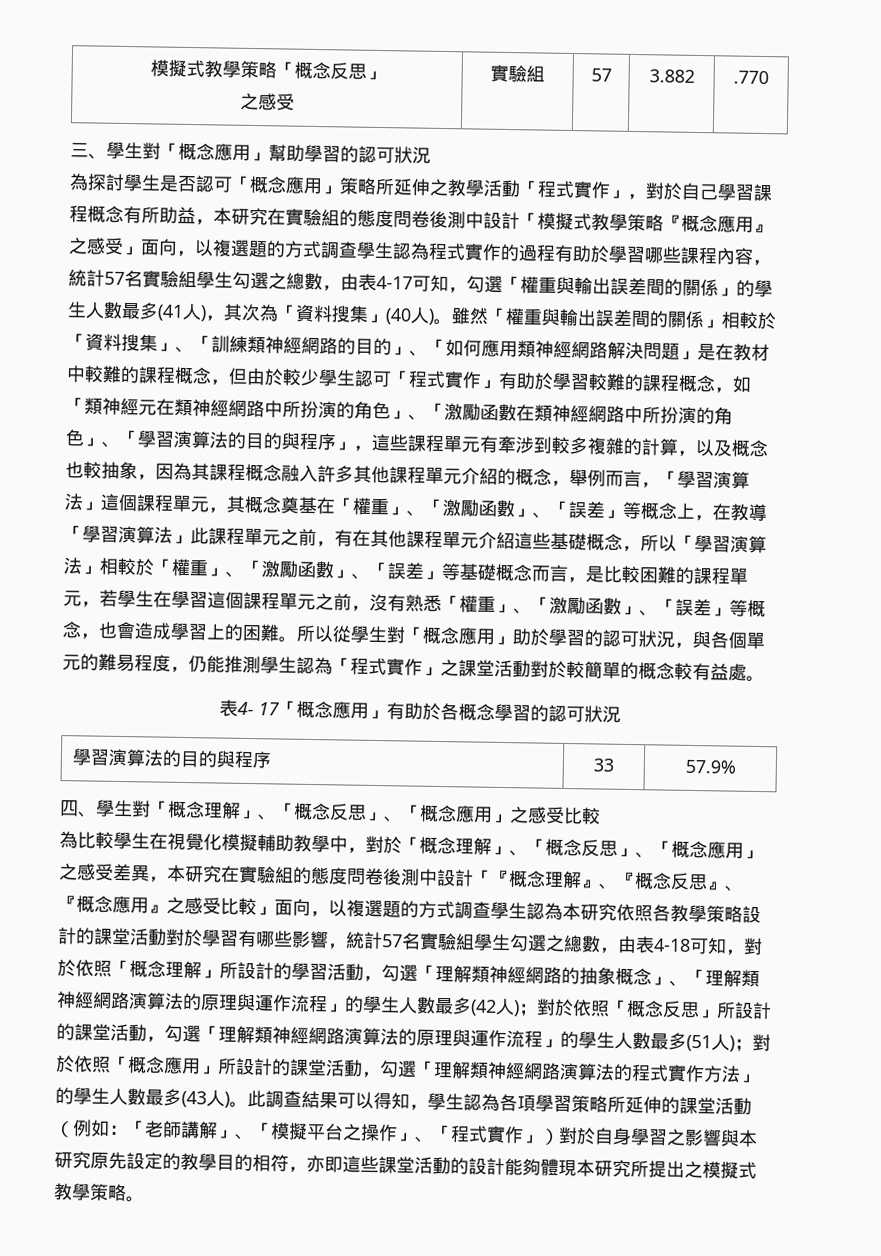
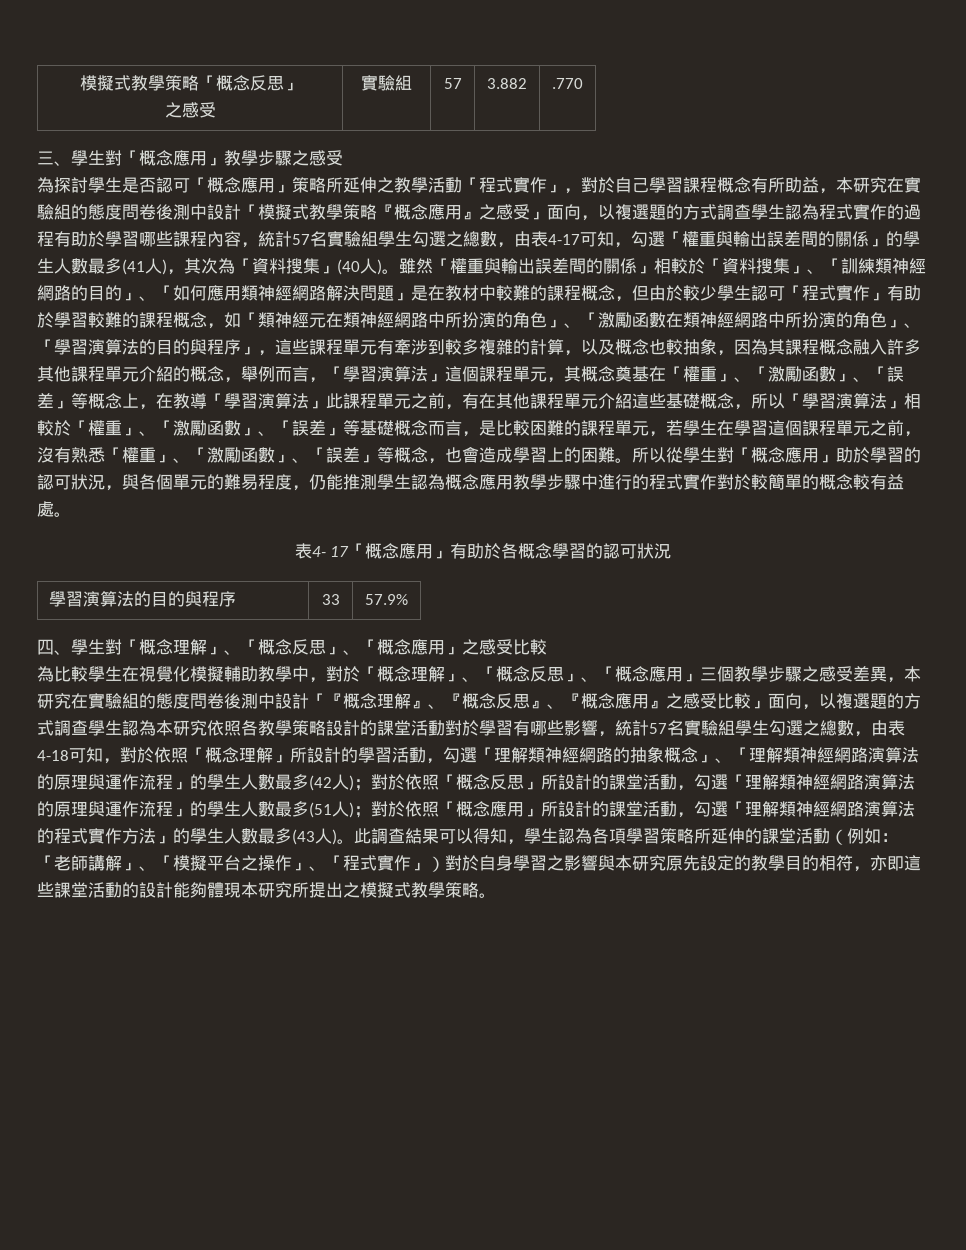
[268,144,431,164] 幫助學習的認可狀況 -> [224,150,343,166] 教學步驟之感受
[332,657,531,678] 「程式實作」之課堂活動 -> [445,474,717,490] 概念應用教學步驟中進行的程式實作
(762, 854) none -> [700,666,802,682] 三個教學步驟

